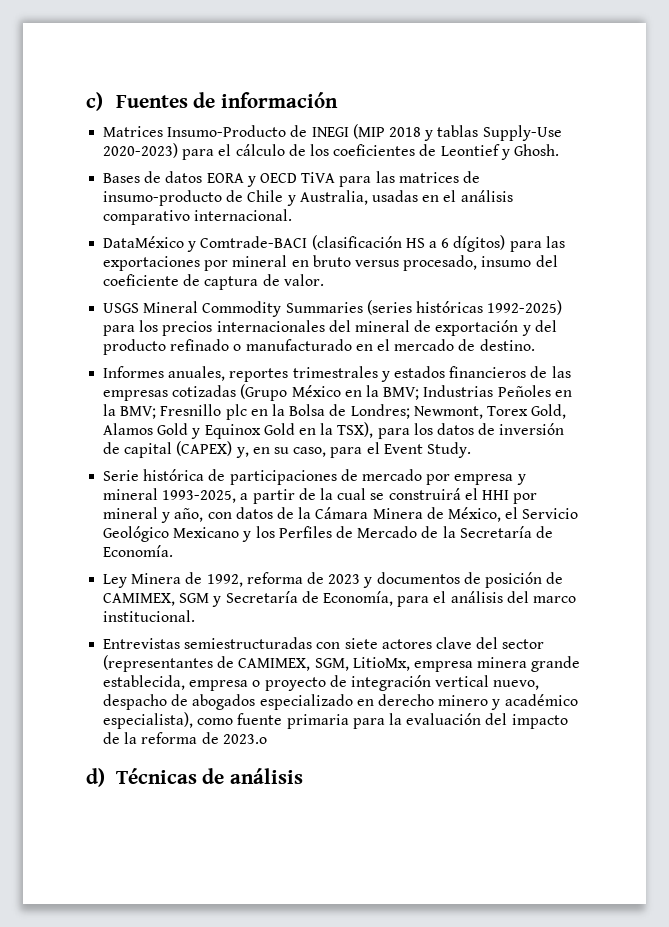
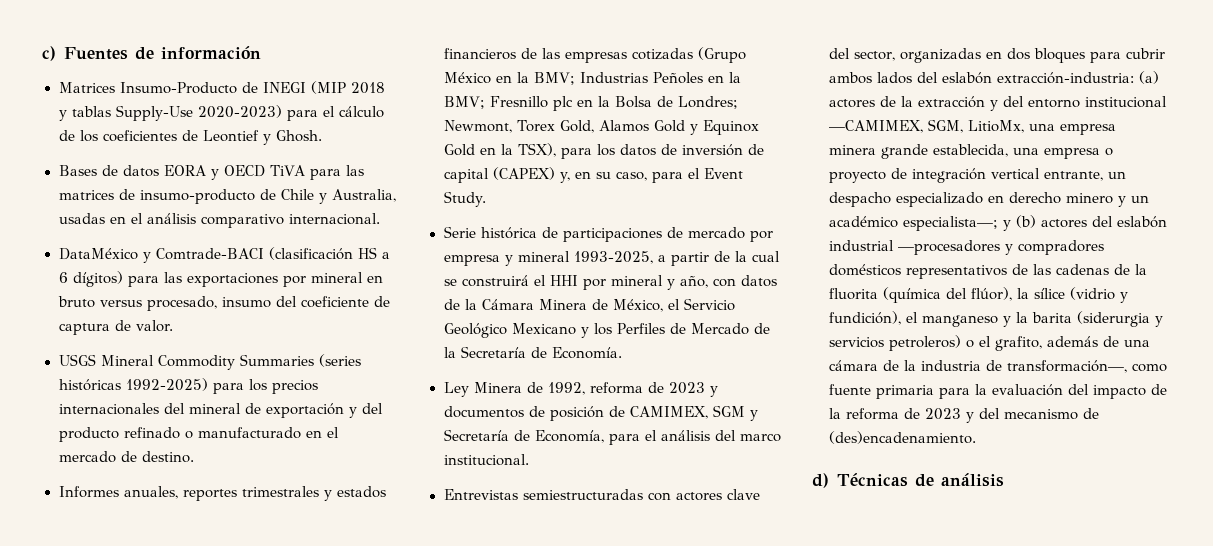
[344,638,378,649] siete -> (671, 496) none
[502,639,545,649] [103,655,311,672] sector (representantes de CAMIMEX, -> [853,48,1165,63] [828,71,1159,84] [828,96,1167,111] [828,120,923,133] sector, organizadas en dos bloques para cubrir ambos lados del eslabón extracción-industria: (a) actores de la extracción y del entorno institucional —CAMIMEX,
(410, 664) none -> [1028,123,1055,131] una
(186, 682) none -> [1012,147,1039,155] una
[493,680,540,690] [103,694,256,710] nuevo, despacho de abogados -> [1043,171,1126,181] [828,192,891,207] entrante, un despacho
[504,694,578,706] [103,712,194,729] académico especialista), -> [1130,195,1149,203] [828,215,1167,231] [828,240,1104,255] [828,264,1147,279] [828,287,1128,303] [828,311,1163,327] [828,335,1150,351] [828,360,1127,373] un académico especialista—; y (b) actores del eslabón industrial —procesadores y compradores domésticos representativos de las cadenas de la fluorita (química del flúor), la sílice (vidrio y fundición), el manganeso y la barita (siderurgia y servicios petroleros) o el grafito, además de una cámara de la industria de transformación—,
[222,734,267,744] 2023.o -> [924,408,1099,423] [828,431,976,444] 2023 y del mecanismo de (des)encadenamiento.

